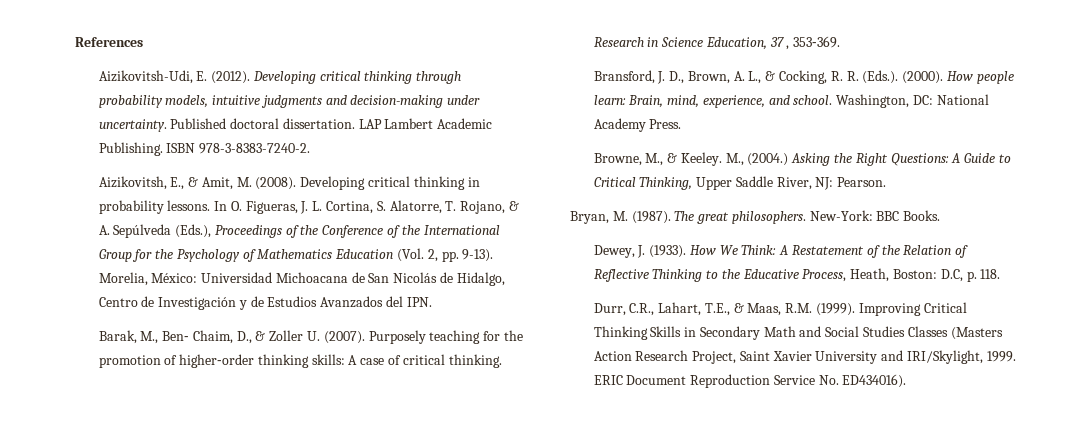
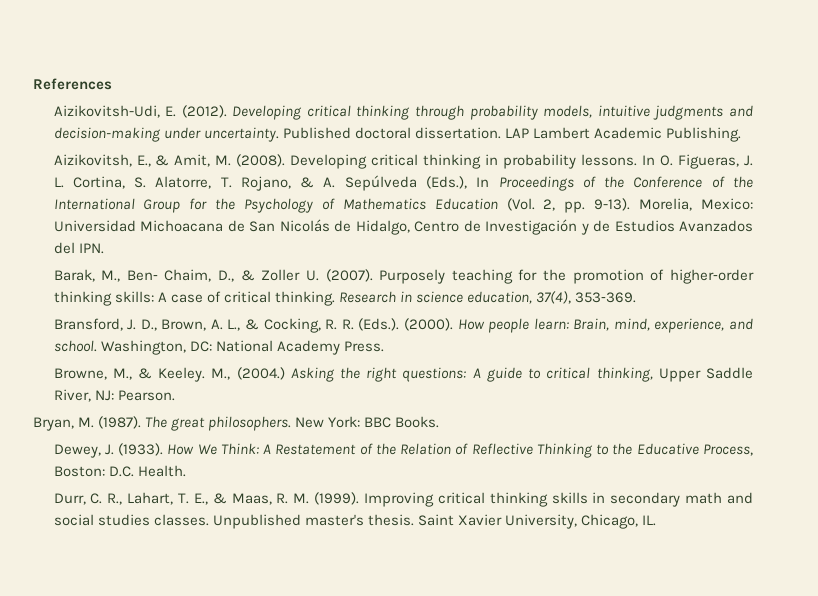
[166,143,311,154] ISBN 978-3-8383-7240-2. -> (741, 134) none
(212, 231) none -> [476,177,490,187] In
[151,273,198,283] México: -> [701,198,753,210] Mexico:
[661,37,790,50] Science Education, 37 , -> [415,291,572,304] science education, 37(4),
[855,153,1011,166] [593,177,693,190] Right Questions: A Guide to Critical Thinking, -> [366,367,653,382] right questions: A guide to critical thinking,
[809,210,873,221] New-York: -> [295,416,361,428] New York:
[850,268,1001,282] [593,302,967,316] [593,326,1003,340] [593,350,1016,364] [593,374,907,388] Heath, Boston: D.C, p. 118. // Durr, C.R., Lahart, T.E., & Maas, R.M. (1999). Improving Critical Thinking Skills in Secondary Math and Social Studies Classes (Masters Action Research Project, Saint Xavier University and IRI/Skylight, 1999. ERIC Document Reproduction Service No. ED434016). -> [53,465,186,477] [53,492,753,507] [53,514,657,529] Boston: D.C. Health. // Durr, C. R., Lahart, T. E., & Maas, R. M. (1999). Improving critical thinking skills in secondary math and social studies classes. Unpublished master's thesis. Saint Xavier University, Chicago, IL.

